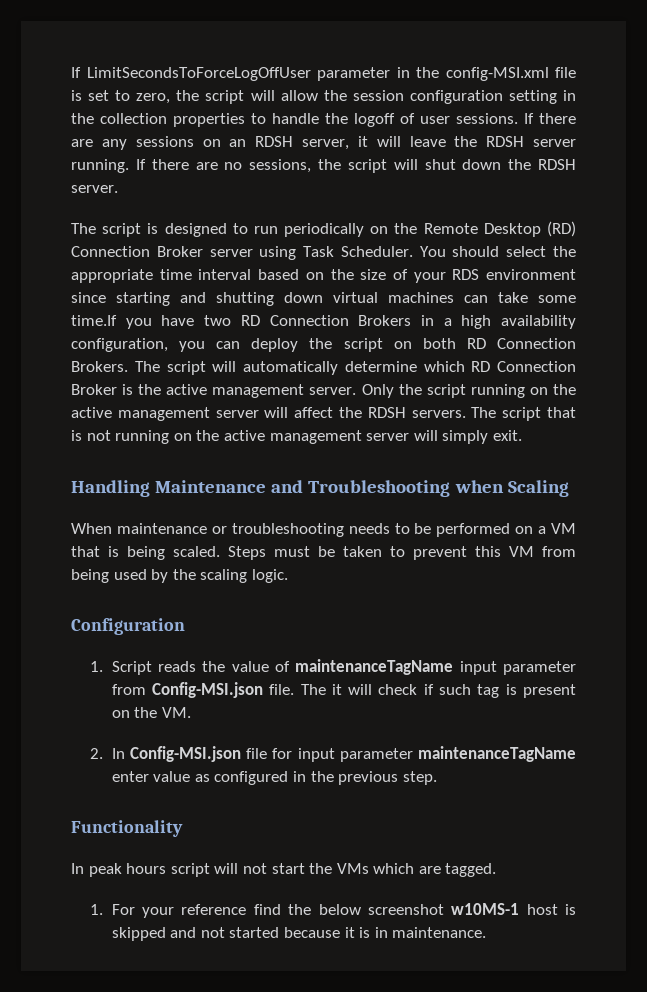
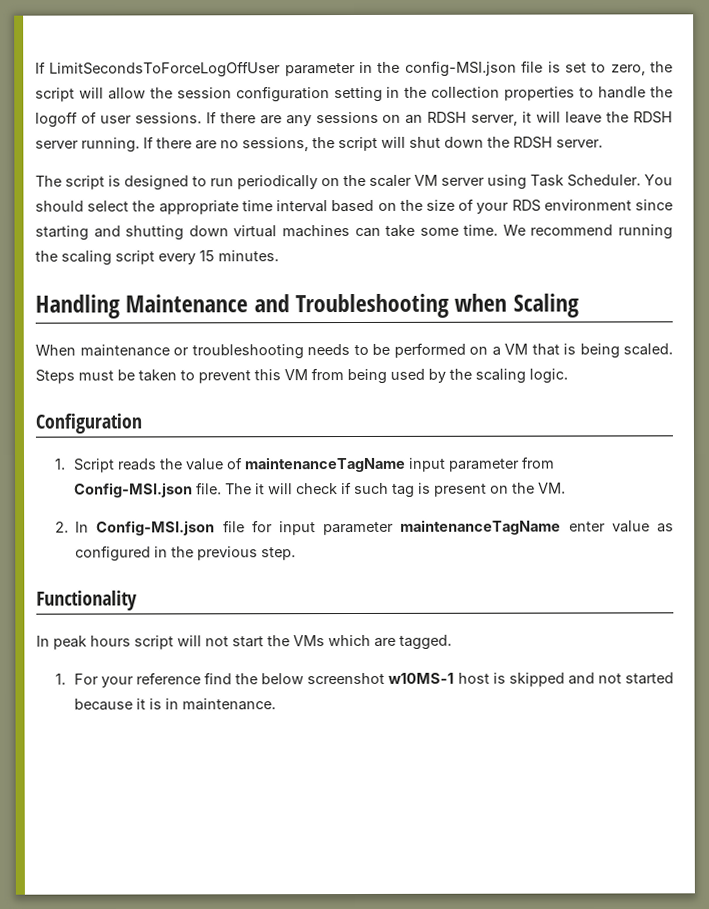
[445,67,549,81] config-MSI.xml -> [404,60,517,77] config-MSI.json
[423,221,576,237] [71,246,203,257] Remote Desktop (RD) Connection Broker -> [369,174,438,187] scaler VM
[71,315,576,329] [71,338,576,352] [71,361,576,375] [71,384,576,398] [71,407,576,421] [71,430,522,444] time.If you have two RD Connection Brokers in a high availability configuration, you can deploy the script on both RD Connection Brokers. The script will automatically determine which RD Connection Broker is the active management server. Only the script running on the active management server will affect the RDSH servers. The script that is not running on the active management server will simply exit. -> [463,224,673,240] [35,250,279,266] time. We recommend running the scaling script every 15 minutes.

